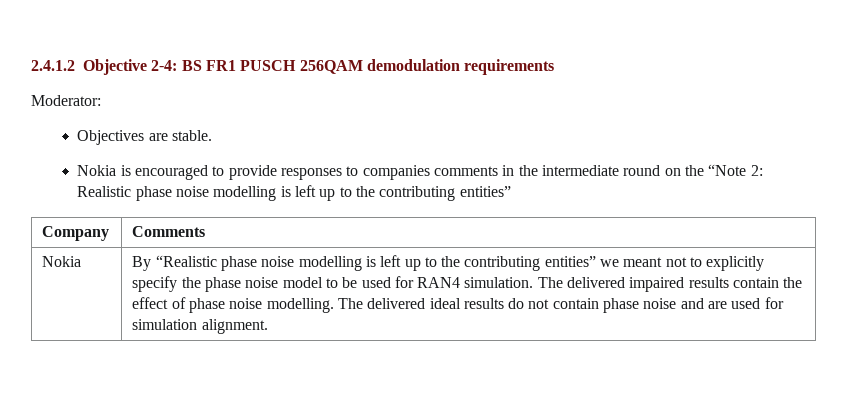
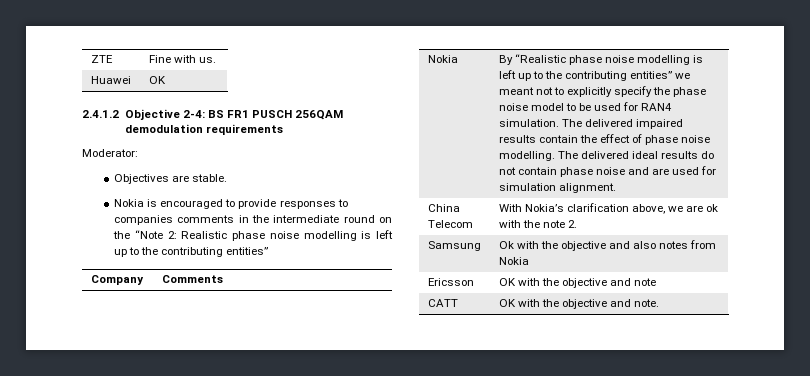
(31, 65) none -> [90,55,113,63] [148,55,216,63] [90,76,131,84] [148,76,166,84] ZTE | Fine with us. // Huawei | OK //
(268, 326) none -> [427,204,460,212] [427,220,473,228] [498,203,719,214] [498,220,577,228] [427,241,481,251] [498,240,717,251] [498,257,529,265] [427,278,474,286] [498,278,657,288] [427,299,458,307] [498,299,660,309] // China Telecom | With Nokia’s clarification above, we are ok with the note 2. // Samsung | Ok with the objective and also notes from Nokia // Ericsson | OK with the objective and note // CATT | OK with the objective and note.

